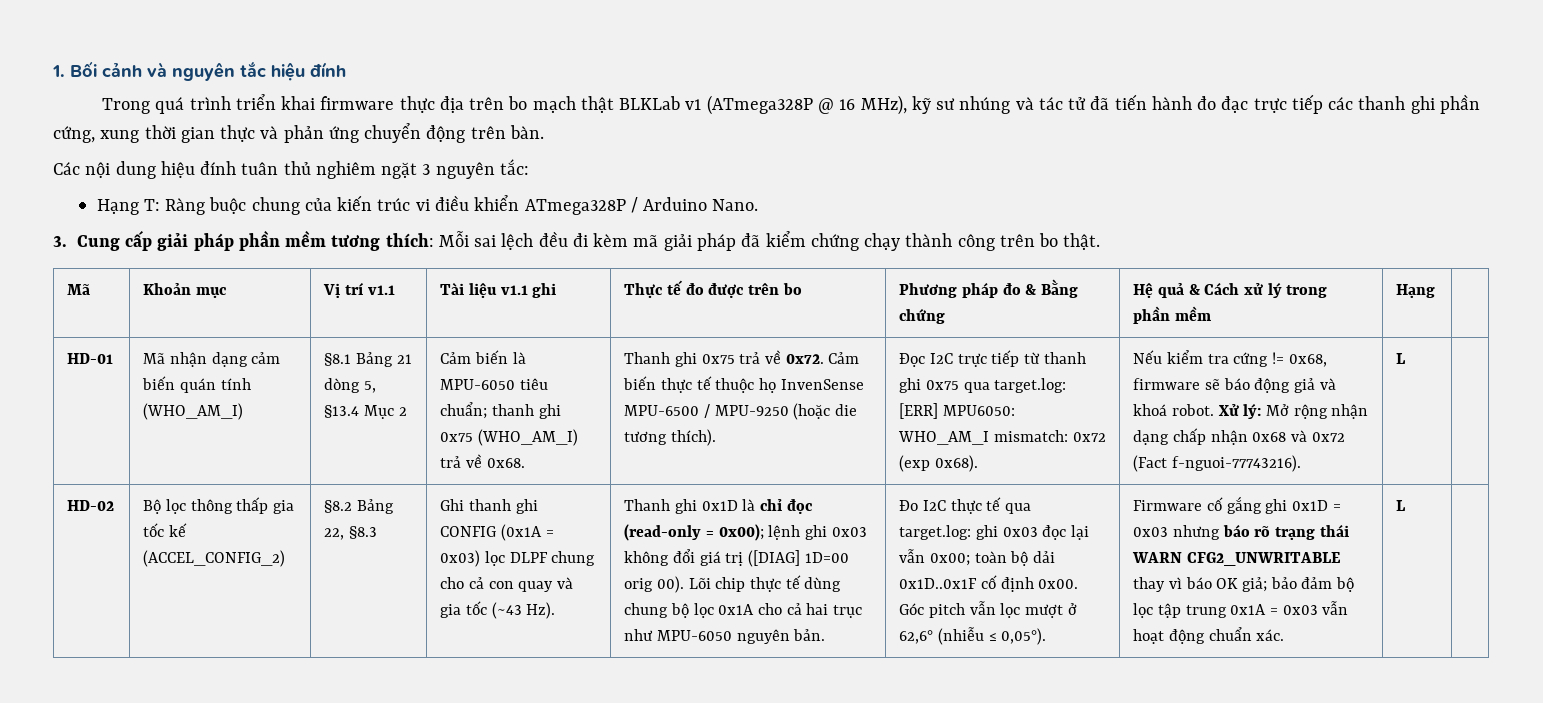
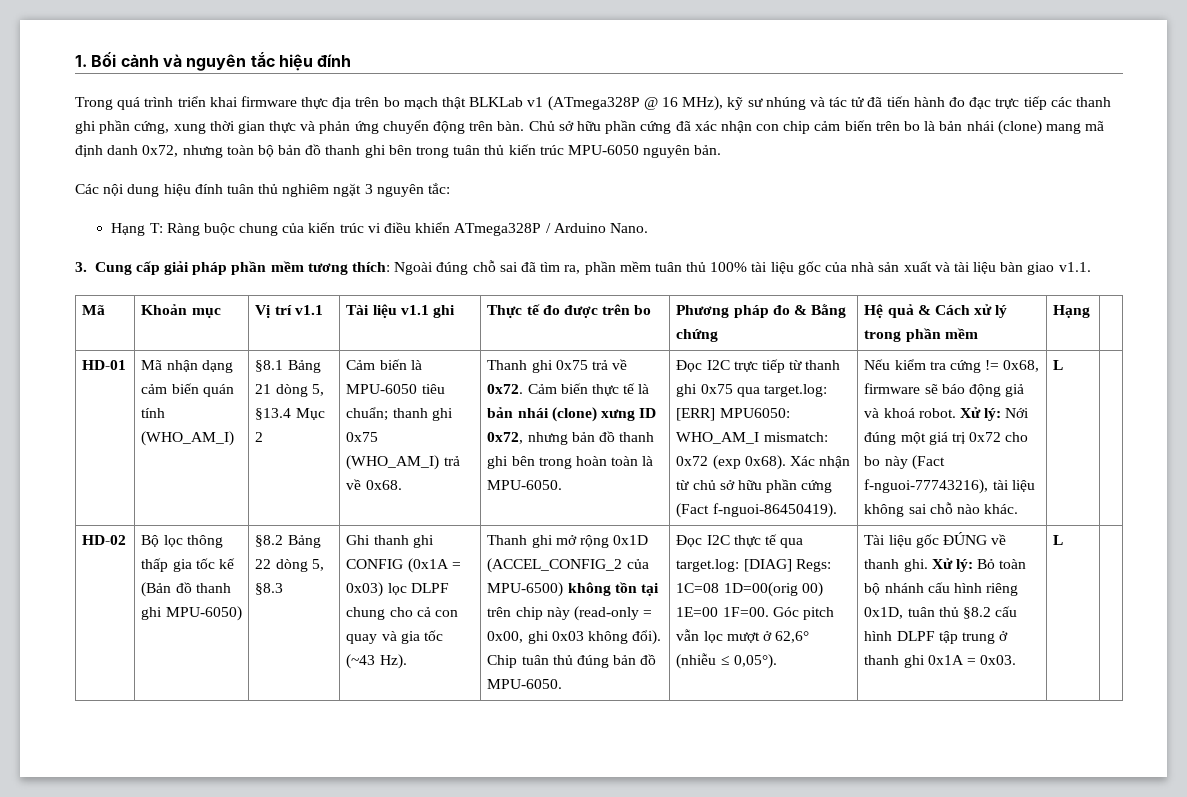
(544, 132) none -> [528,120,1105,135] [75,144,722,158] Chủ sở hữu phần cứng đã xác nhận con chip cảm biến trên bo là bản nhái (clone) mang mã định danh 0x72, nhưng toàn bộ bản đồ thanh ghi bên trong tuân thủ kiến trúc MPU-6050 nguyên bản.
[438,231,1101,251] Mỗi sai lệch đều đi kèm mã giải pháp đã kiểm chứng chạy thành công trên bo thật. -> [394,260,1091,275] Ngoài đúng chỗ sai đã tìm ra, phần mềm tuân thủ 100% tài liệu gốc của nhà sản xuất và tài liệu bàn giao v1.1.
[715,378,864,393] [624,403,857,420] [624,429,716,446] thuộc họ InvenSense MPU-6500 / MPU-9250 (hoặc die tương thích). -> [638,384,650,394] [487,407,657,422] [487,431,655,445] [487,456,654,469] [487,480,563,490] là bản nhái (clone) xưng ID 0x72, nhưng bản đồ thanh ghi bên trong hoàn toàn là MPU-6050.
(978, 463) none -> [789,456,851,468] [676,479,833,493] [676,503,837,518] Xác nhận từ chủ sở hữu phần cứng (Fact f-nguoi-86450419).
[1265,404,1369,419] [1133,428,1345,445] [1133,455,1301,472] Mở rộng nhận dạng chấp nhận 0x68 và 0x72 (Fact f-nguoi-77743216). -> [1005,408,1030,418] [864,432,1029,445] [864,455,945,470] [864,479,1035,494] [864,502,1019,517] Nới đúng một giá trị 0x72 cho bo này (Fact f-nguoi-77743216), tài liệu không sai chỗ nào khác.
[143,550,286,567] (ACCEL_CONFIG_2) -> [141,582,231,597] [141,606,242,621] (Bản đồ thanh ghi MPU-6050)
[324,528,345,540] 22, -> [255,559,324,572] 22 dòng 5,
[701,499,812,514] [624,524,867,541] [624,549,849,567] [624,575,842,593] [624,603,863,618] [624,629,826,644] [899,500,919,511] 0x1D là chỉ đọc (read-only = 0x00); lệnh ghi 0x03 không đổi giá trị ([DIAG] 1D=00 orig 00). Lõi chip thực tế dùng chung bộ lọc 0x1A cho cả hai trục như MPU-6050 nguyên bản. | Đo -> [555,535,649,548] [487,558,649,573] [487,582,659,597] [487,606,653,621] [487,630,662,645] [487,654,657,668] [487,679,563,689] [676,535,703,547] mở rộng 0x1D (ACCEL_CONFIG_2 của MPU-6500) không tồn tại trên chip này (read-only = 0x00, ghi 0x03 không đổi). Chip tuân thủ đúng bản đồ MPU-6050. | Đọc
[975,525,1089,540] [899,549,1055,566] [899,575,1079,592] ghi 0x03 đọc lại vẫn 0x00; toàn bộ dải 0x1D..0x1F cố định 0x00. -> [743,559,831,572] [676,582,823,597] [676,607,769,617] [DIAG] Regs: 1C=08 1D=00(orig 00) 1E=00 1F=00.
[1133,496,1341,514] [1133,524,1349,540] [1132,552,1341,566] [1133,577,1355,592] [1133,601,1349,618] [1133,627,1285,644] Firmware cố gắng ghi 0x1D = 0x03 nhưng báo rõ trạng thái WARN CFG2_UNWRITABLE thay vì báo OK giả; bảo đảm bộ lọc tập trung 0x1A = 0x03 vẫn hoạt động chuẩn xác. -> [864,532,1007,548] [864,558,1027,572] [864,582,1019,596] [864,606,1018,619] [864,631,1009,644] [864,655,1017,668] Tài liệu gốc ĐÚNG về thanh ghi. Xử lý: Bỏ toàn bộ nhánh cấu hình riêng 0x1D, tuân thủ §8.2 cấu hình DLPF tập trung ở thanh ghi 0x1A = 0x03.

